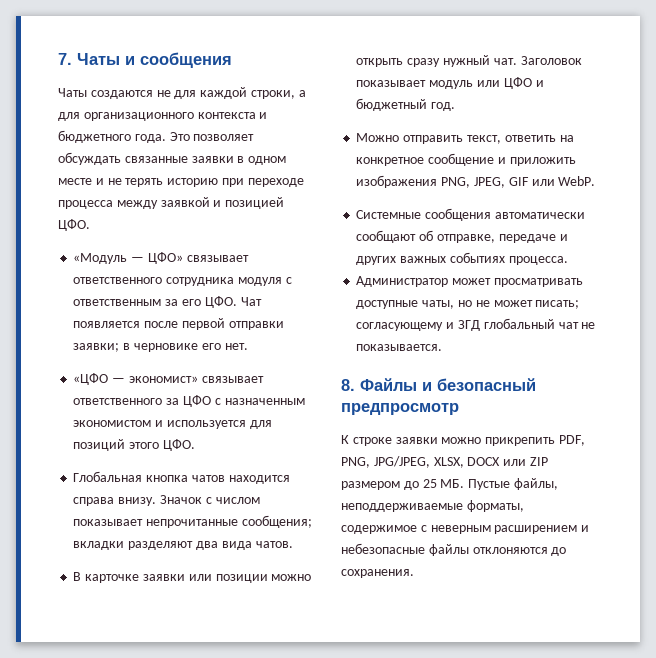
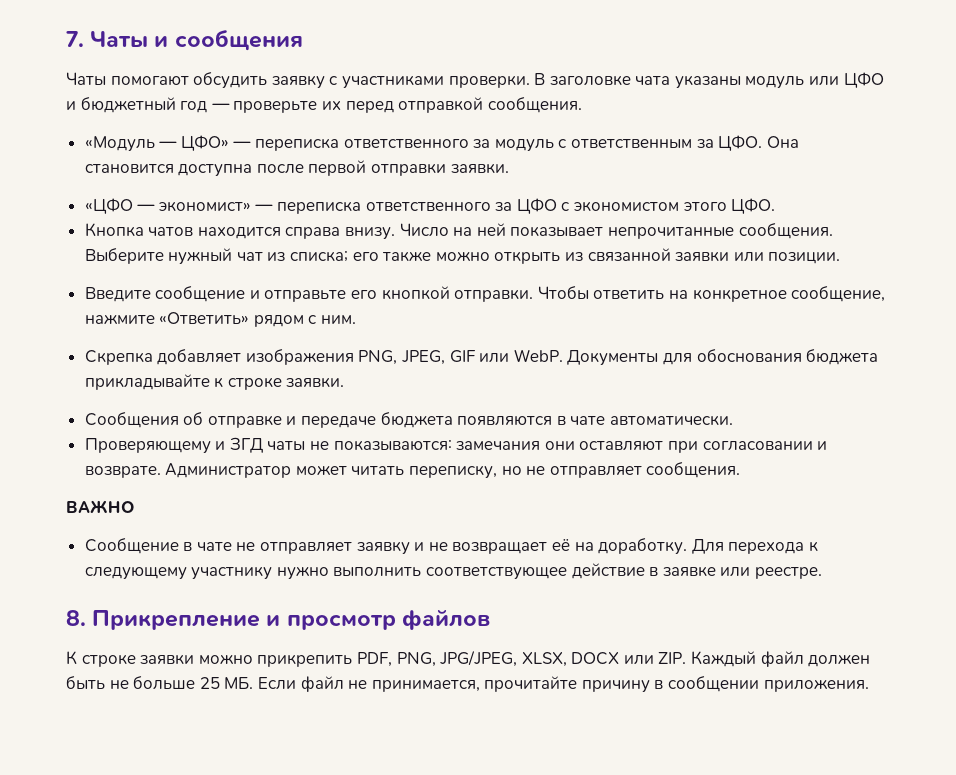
[90,87,306,99] [58,112,268,121] [58,130,255,143] [58,152,287,165] [58,178,304,187] [58,197,285,209] [58,219,90,231] [73,252,249,264] [73,277,292,286] [73,296,262,308] [73,318,284,330] [73,343,248,352] [73,373,264,385] [73,395,305,407] [73,420,272,429] [73,439,195,451] [73,471,290,484] [73,495,260,506] [73,515,312,528] [73,541,293,550] [73,572,312,583] [356,55,582,67] [356,80,427,87] создаются не для каждой строки, а для организационного контекста и бюджетного года. Это позволяет обсуждать связанные заявки в одном месте и не терять историю при переходе процесса между заявкой и позицией ЦФО. // «Модуль — ЦФО» связывает ответственного сотрудника модуля с ответственным за его ЦФО. Чат появляется после первой отправки заявки; в черновике его нет. // «ЦФО — экономист» связывает ответственного за ЦФО с назначенным экономистом и используется для позиций этого ЦФО. // Глобальная кнопка чатов находится справа внизу. Значок с числом показывает непрочитанные сообщения; вкладки разделяют два вида чатов. // В карточке заявки или позиции можно открыть сразу нужный чат. Заголовок показывает -> [110,72,741,89] помогают обсудить заявку с участниками проверки. В заголовке чата указаны
[431,102,456,111] [356,133,574,144] [356,153,576,166] год. // Можно отправить текст, ответить на конкретное сообщение и приложить -> [180,97,582,113] [84,135,799,152] [84,160,509,177] [84,198,776,214] [84,223,833,240] [84,248,841,265] [84,286,886,302] [84,312,357,327] [84,349,242,365] год — проверьте их перед отправкой сообщения. // «Модуль — ЦФО» — переписка ответственного за модуль с ответственным за ЦФО. Она становится доступна после первой отправки заявки. // «ЦФО — экономист» — переписка ответственного за ЦФО с экономистом этого ЦФО. // Кнопка чатов находится справа внизу. Число на ней показывает непрочитанные сообщения. Выберите нужный чат из списка; его также можно открыть из связанной заявки или позиции. // Введите сообщение и отправьте его кнопкой отправки. Чтобы ответить на конкретное сообщение, нажмите «Ответить» рядом с ним. // Скрепка добавляет
[356,208,585,221] [356,230,568,243] [356,252,568,265] [356,276,583,287] [356,300,580,309] [356,318,596,331] [356,344,443,351] [341,378,536,391] [341,403,459,415] // Системные сообщения автоматически сообщают об отправке, передаче и других важных событиях процесса. // Администратор может просматривать доступные чаты, но не может писать; согласующему и ЗГД глобальный чат не показывается. // 8. Файлы и безопасный предпросмотр -> [567,349,879,366] [84,374,345,390] [84,412,734,428] [84,437,828,454] [84,462,741,479] [66,500,134,514] [84,538,818,555] [84,563,823,580] [66,609,490,630] Документы для обоснования бюджета прикладывайте к строке заявки. // Сообщения об отправке и передаче бюджета появляются в чате автоматически. // Проверяющему и ЗГД чаты не показываются: замечания они оставляют при согласовании и возврате. Администратор может читать переписку, но не отправляет сообщения. // ВАЖНО // Сообщение в чате не отправляет заявку и не возвращает её на доработку. Для перехода к следующему участнику нужно выполнить соответствующее действие в заявке или реестре. // 8. Прикрепление и просмотр файлов
[529,457,548,466] [341,478,558,490] [341,500,524,512] [341,525,590,534] [341,543,567,556] [341,569,414,578] ZIP размером до 25 МБ. Пустые файлы, неподдерживаемые форматы, содержимое с неверным расширением и небезопасные файлы отклоняются до сохранения. -> [658,651,871,667] [66,676,869,693] ZIP. Каждый файл должен быть не больше 25 МБ. Если файл не принимается, прочитайте причину в сообщении приложения.

